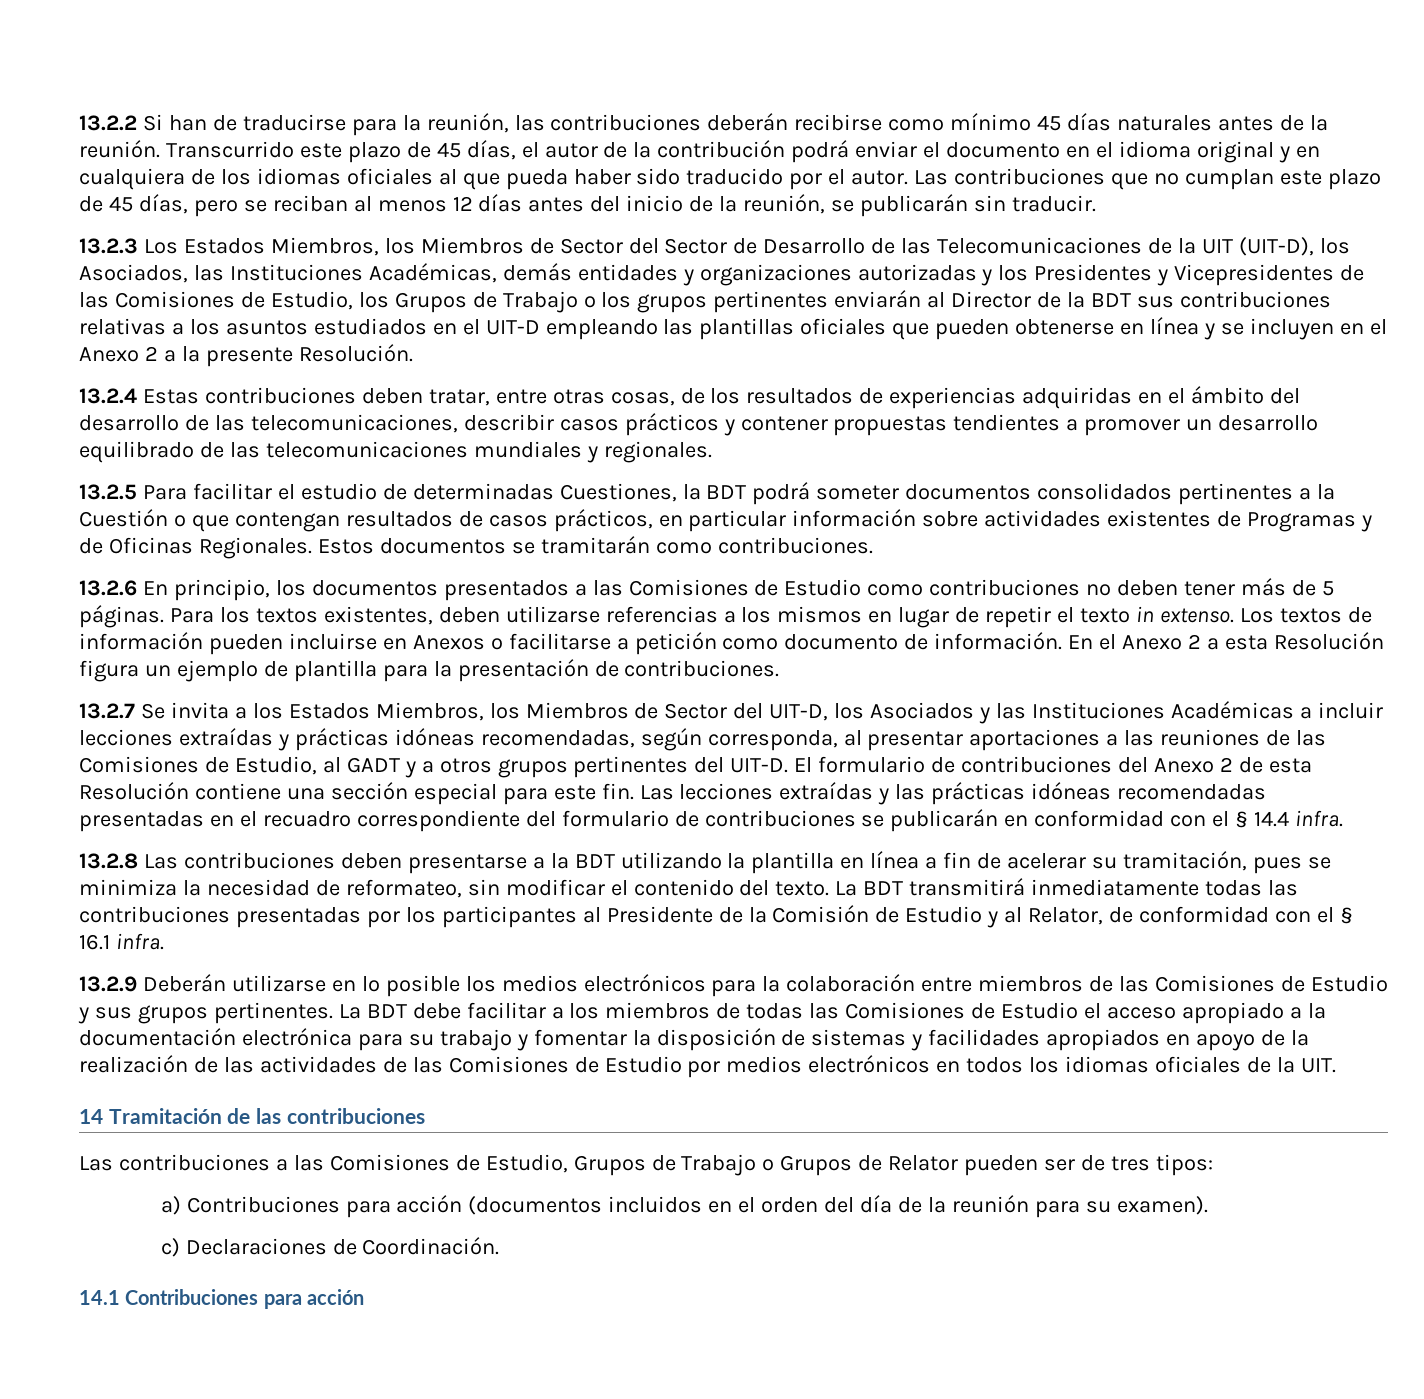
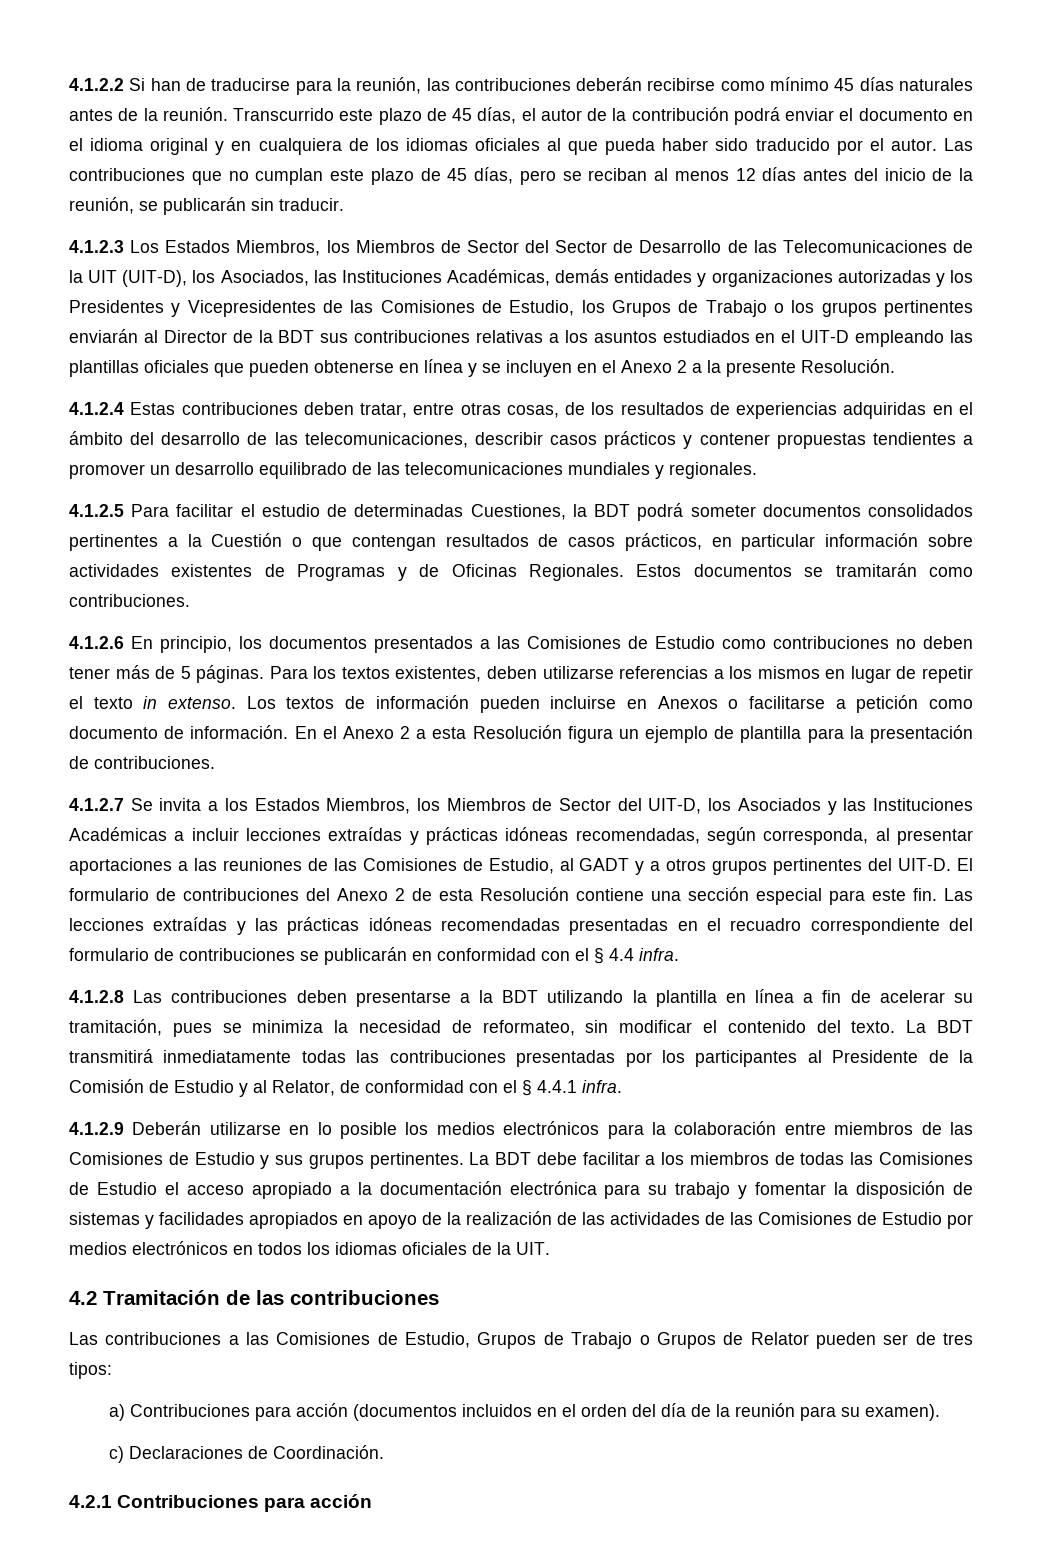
[79,115,137,131] 13.2.2 -> [69,78,124,91] 4.1.2.2
[79,238,138,254] 13.2.3 -> [69,240,124,253] 4.1.2.3
[79,388,137,404] 13.2.4 -> [69,402,124,415] 4.1.2.4
[79,484,137,500] 13.2.5 -> [69,504,124,517] 4.1.2.5
[79,580,137,596] 13.2.6 -> [69,636,124,649] 4.1.2.6
[79,703,135,719] 13.2.7 -> [69,798,124,811] 4.1.2.7
[1254,810,1343,827] [79,853,138,869] 14.4 infra. // 13.2.8 -> [609,948,679,961] [69,990,124,1003] 4.4 infra. // 4.1.2.8
[79,933,164,950] [79,976,137,992] 16.1 infra. // 13.2.9 -> [537,1080,622,1093] [69,1122,124,1135] 4.4.1 infra. // 4.1.2.9
[79,1109,103,1124] 14 -> [69,1291,97,1305] 4.2
[79,1290,120,1305] 14.1 -> [69,1495,112,1508] 4.2.1

